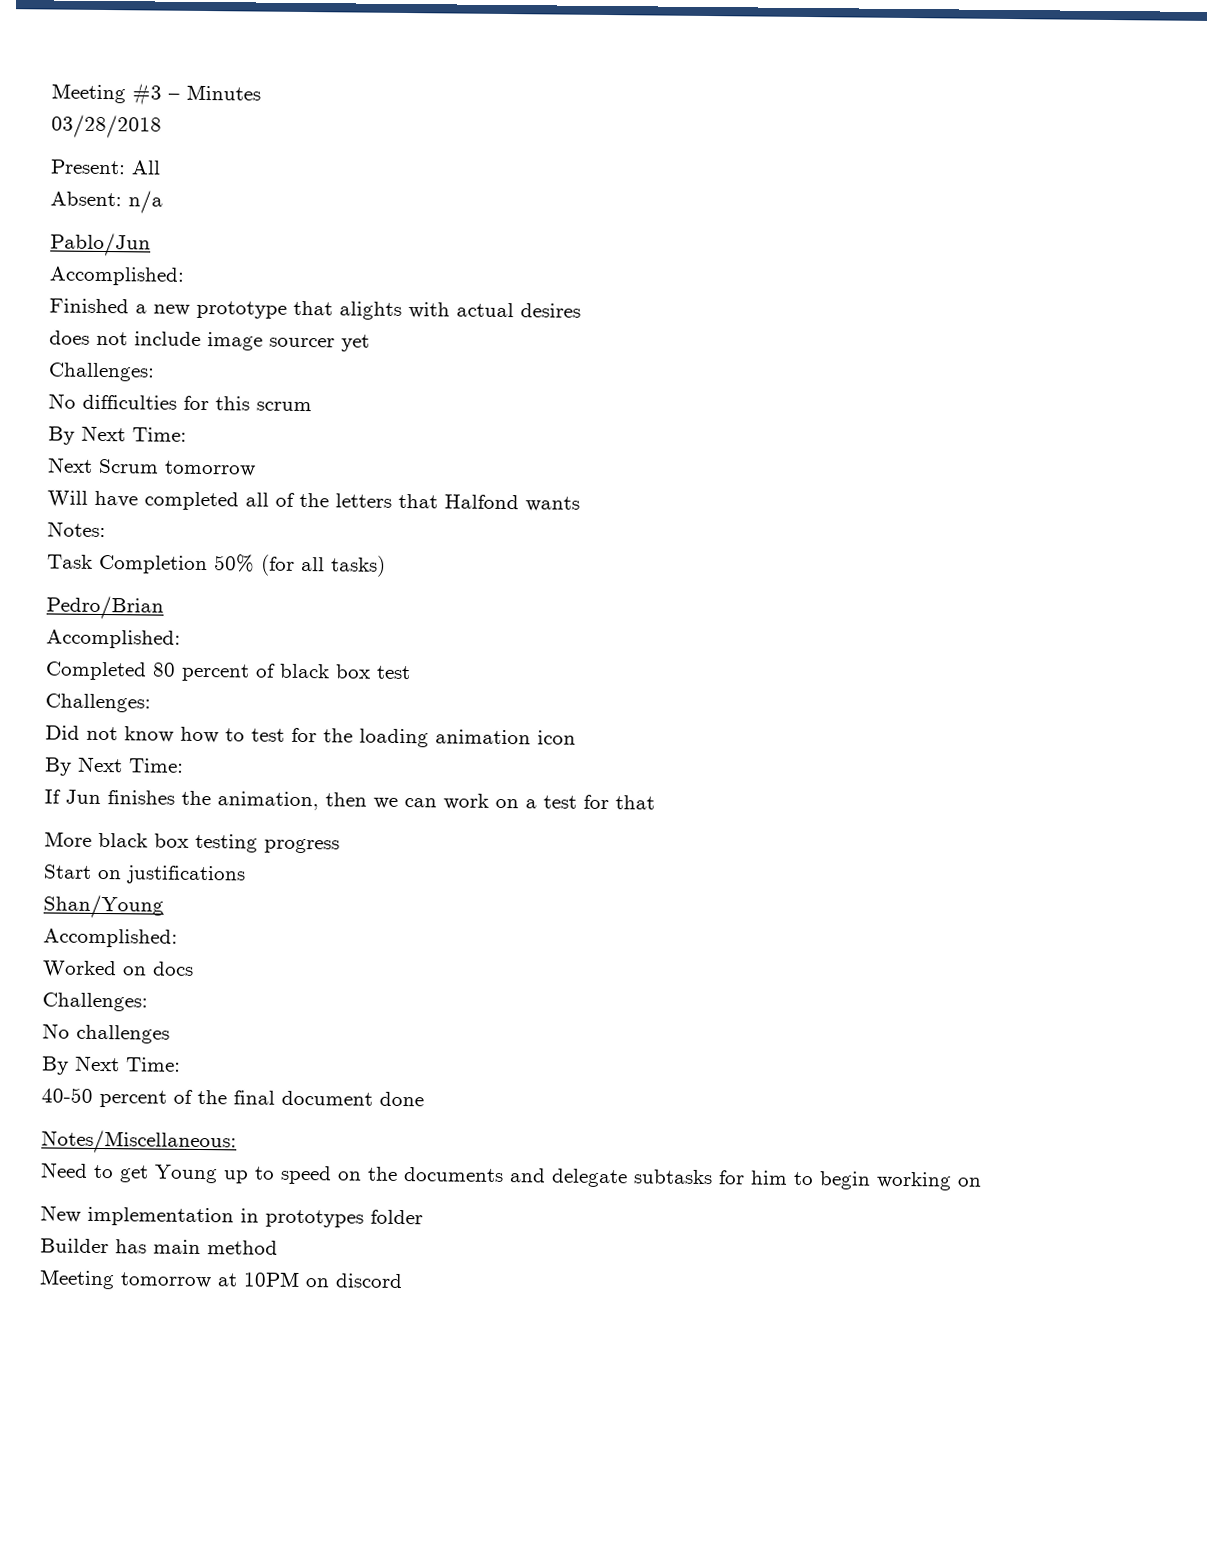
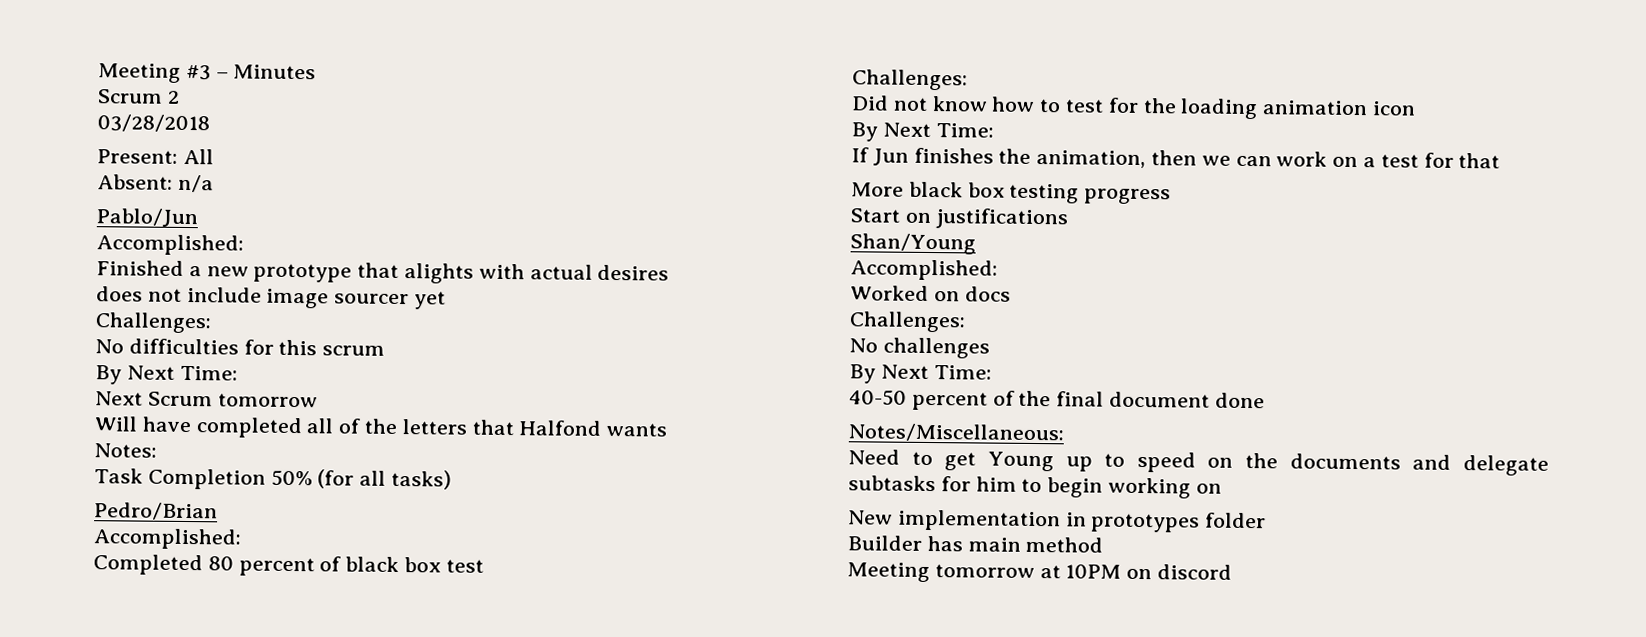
(261, 92) none -> [97,89,180,104] // Scrum 2

